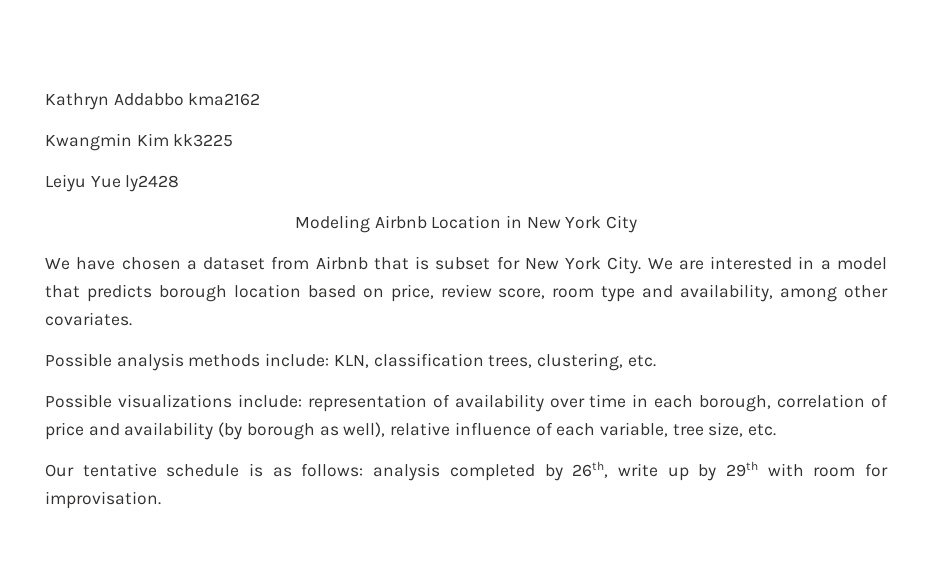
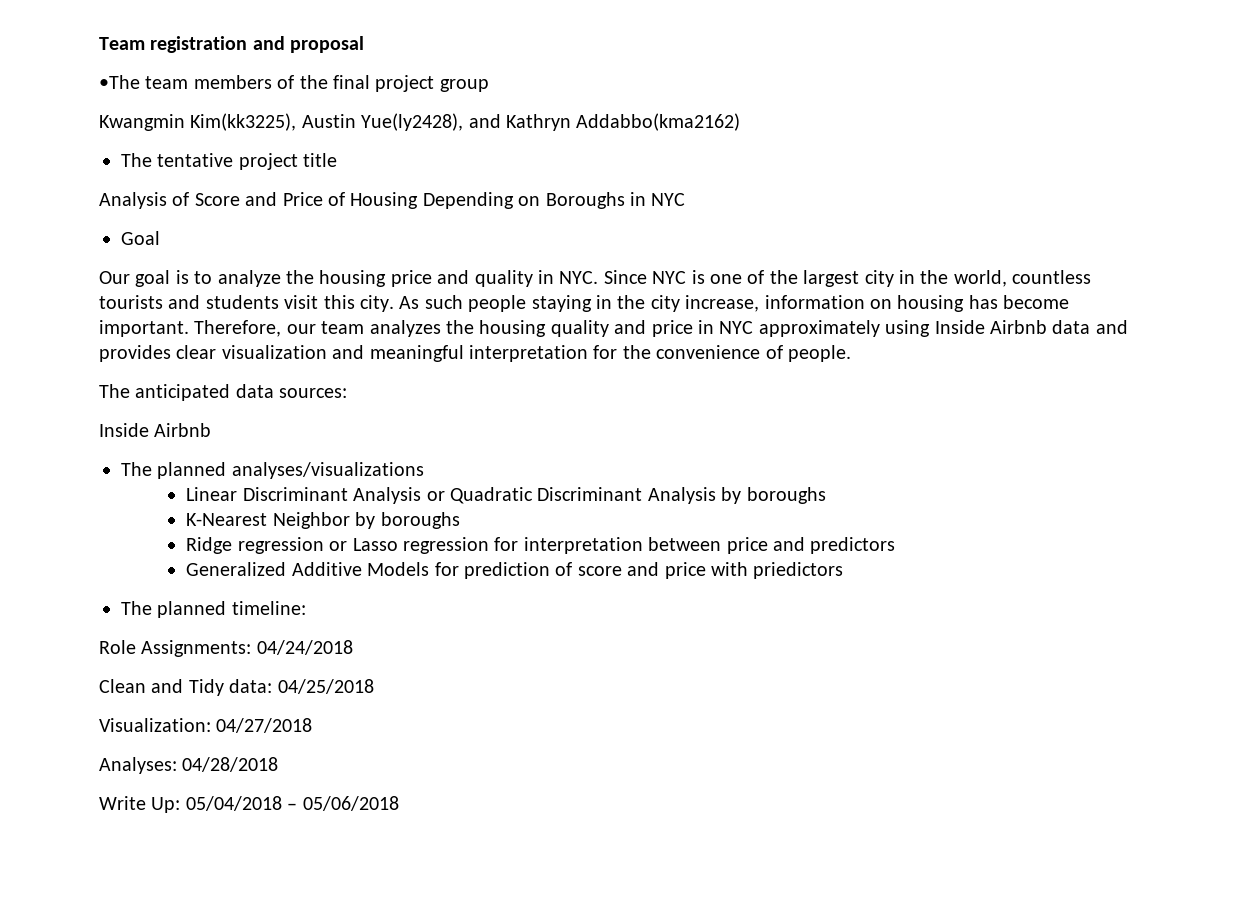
[45,93,261,110] [45,133,234,151] [45,174,180,192] [294,215,638,233] [45,256,888,274] [45,284,889,302] [45,312,132,326] [45,353,656,371] [45,394,888,412] [45,422,777,440] [45,461,888,481] [45,491,161,509] Kathryn Addabbo kma2162 // Kwangmin Kim kk3225 // Leiyu Yue ly2428 // Modeling Airbnb Location in New York City // We have chosen a dataset from Airbnb that is subset for New York City. We are interested in a model that predicts borough location based on price, review score, room type and availability, among other covariates. // Possible analysis methods include: KLN, classification trees, clustering, etc. // Possible visualizations include: representation of availability over time in each borough, correlation of price and availability (by borough as well), relative influence of each variable, tree size, etc. // Our tentative schedule is as follows: analysis completed by 26th, write up by 29th with room for improvisation. -> [99,36,365,53] [99,75,489,92] [99,113,741,131] [121,153,338,170] [99,192,686,209] [121,231,160,245] [99,270,1092,287] [99,295,1070,312] [99,320,1128,337] [99,345,851,362] [99,384,348,401] [99,423,212,437] [121,462,424,479] [186,487,826,504] [186,512,460,529] [186,537,896,554] [186,562,844,579] [121,601,306,618] [99,640,353,657] [99,679,374,696] [99,718,313,733] [99,757,279,774] [99,796,399,813] Team registration and proposal // •The team members of the final project group // Kwangmin Kim(kk3225), Austin Yue(ly2428), and Kathryn Addabbo(kma2162) // The tentative project title // Analysis of Score and Price of Housing Depending on Boroughs in NYC // Goal // Our goal is to analyze the housing price and quality in NYC. Since NYC is one of the largest city in the world, countless tourists and students visit this city. As such people staying in the city increase, information on housing has become important. Therefore, our team analyzes the housing quality and price in NYC approximately using Inside Airbnb data and provides clear visualization and meaningful interpretation for the convenience of people. // The anticipated data sources: // Inside Airbnb // The planned analyses/visualizations // Linear Discriminant Analysis or Quadratic Discriminant Analysis by boroughs // K-Nearest Neighbor by boroughs // Ridge regression or Lasso regression for interpretation between price and predictors // Generalized Additive Models for prediction of score and price with priedictors // The planned timeline: // Role Assignments: 04/24/2018 // Clean and Tidy data: 04/25/2018 // Visualization: 04/27/2018 // Analyses: 04/28/2018 // Write Up: 05/04/2018 – 05/06/2018

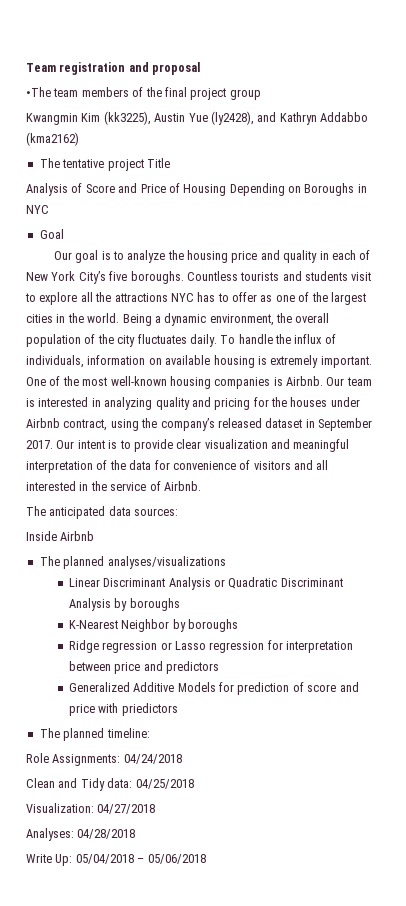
[190,113,741,131] Kim(kk3225), Austin Yue(ly2428), and Kathryn Addabbo(kma2162) -> [81,111,368,125] [26,132,79,146] Kim (kk3225), Austin Yue (ly2428), and Kathryn Addabbo (kma2162)
[303,153,338,167] title -> [146,158,170,168] Title
[559,270,705,284] NYC. Since NYC is -> [331,250,371,260] [26,271,372,284] [25,292,273,305] each of New York City’s five boroughs. Countless tourists and students visit to explore all the attractions NYC has to offer as
[864,270,1092,287] [99,295,1070,312] [99,320,1128,337] [99,345,171,362] city in the world, countless tourists and students visit this city. As such people staying in the city increase, information on housing has become important. Therefore, our team analyzes the housing quality and price in NYC approximately using Inside Airbnb data and provides -> [26,313,330,326] [26,334,336,347] [26,355,372,368] [26,376,372,389] [26,397,360,410] [26,418,372,431] [26,439,173,452] cities in the world. Being a dynamic environment, the overall population of the city fluctuates daily. To handle the influx of individuals, information on available housing is extremely important. One of the most well-known housing companies is Airbnb. Our team is interested in analyzing quality and pricing for the houses under Airbnb contract, using the company’s released dataset in September 2017. Our intent is to provide
[593,345,851,362] for the convenience of people. -> [96,460,329,470] [26,481,201,491] of the data for convenience of visitors and all interested in the service of Airbnb.

